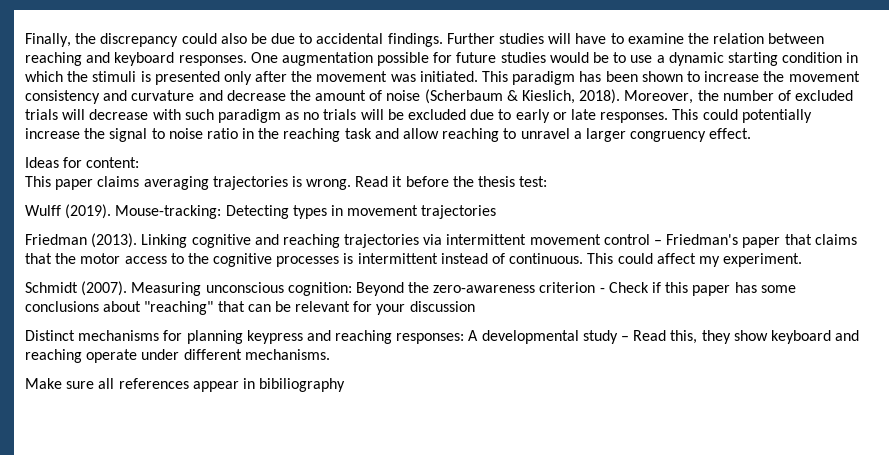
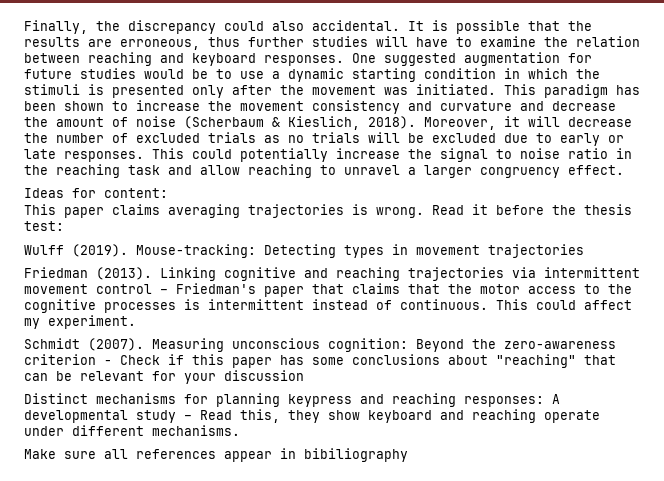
[250,33,495,47] be due to accidental findings. Further -> [312,20,592,34] [24,37,304,50] accidental. It is possible that the results are erroneous, thus further
[281,52,430,66] augmentation possible -> [384,52,560,66] suggested augmentation
(694, 97) none -> [504,116,632,127] it will decrease
[62,109,281,123] will decrease with such paradigm -> (256, 137) none

